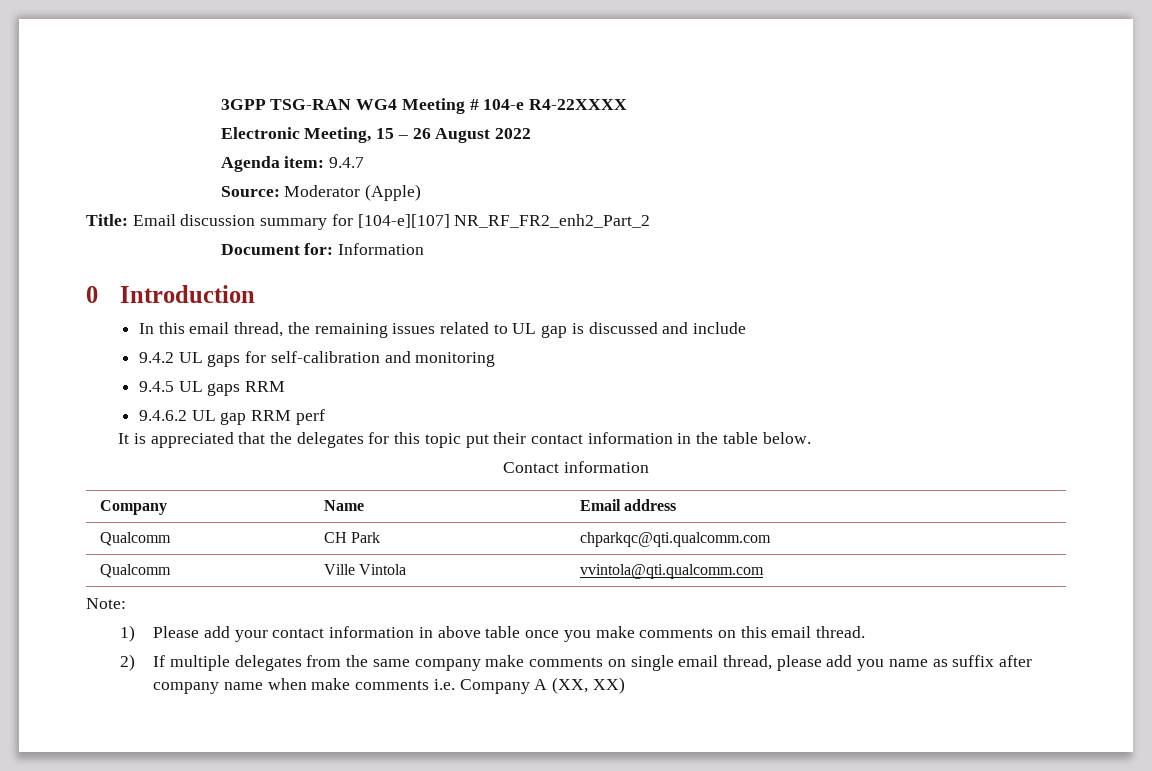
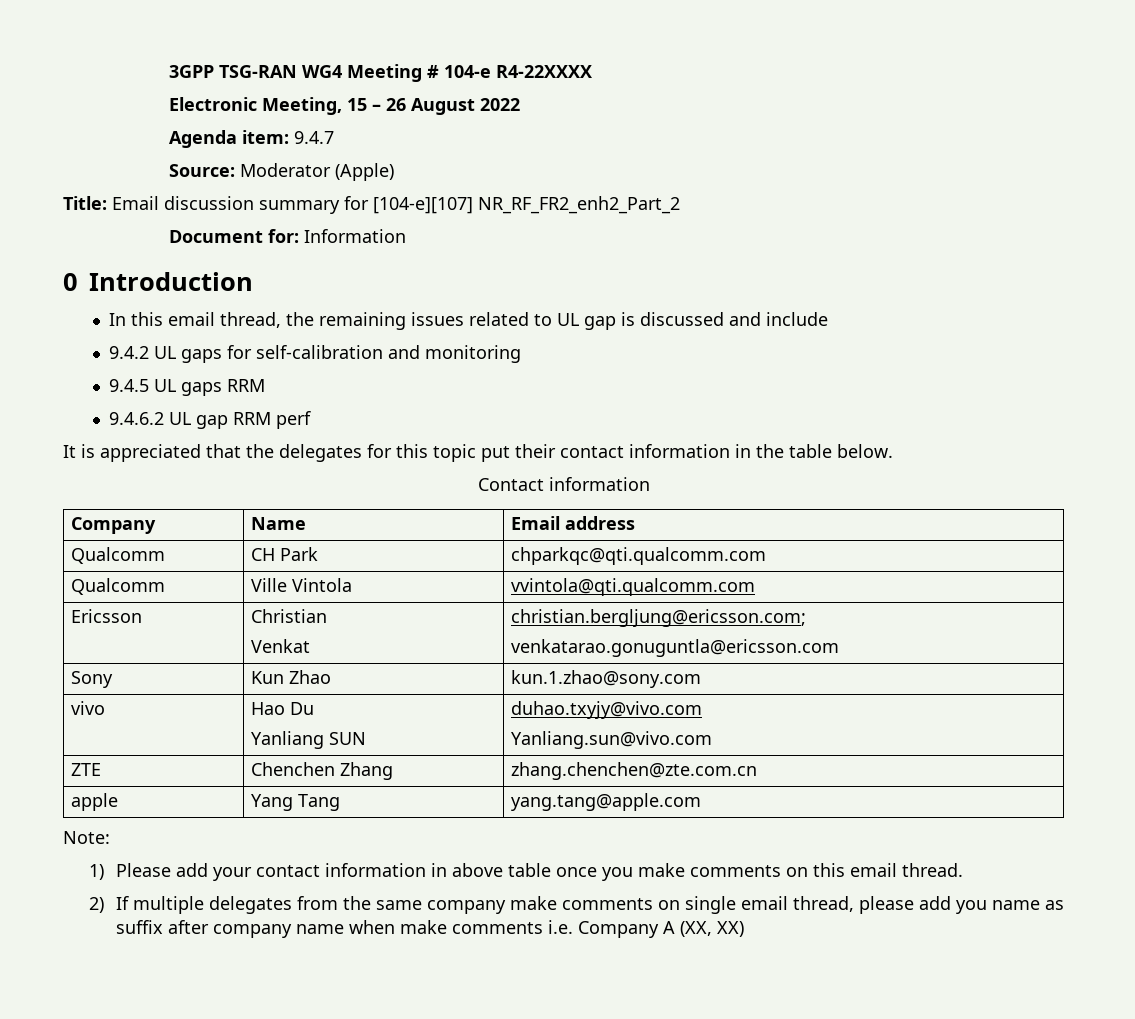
(764, 571) none -> [70,609,142,623] [250,609,327,623] [250,639,310,653] [510,609,806,627] [510,639,839,657] [70,671,113,688] [250,670,331,684] [510,670,701,688] [70,701,105,715] [250,702,314,715] [250,731,366,749] [510,701,702,719] [510,731,712,749] [70,763,101,776] [250,762,393,780] [510,762,757,780] [70,793,118,811] [250,794,340,811] [510,793,701,811] // Ericsson | Christian // Venkat | christian.bergljung@ericsson.com; // venkatarao.gonuguntla@ericsson.com // Sony | Kun Zhao | kun.1.zhao@sony.com // vivo | Hao Du // Yanliang SUN | duhao.txyjy@vivo.com // Yanliang.sun@vivo.com // ZTE | Chenchen Zhang | zhang.chenchen@zte.com.cn // apple | Yang Tang | yang.tang@apple.com

